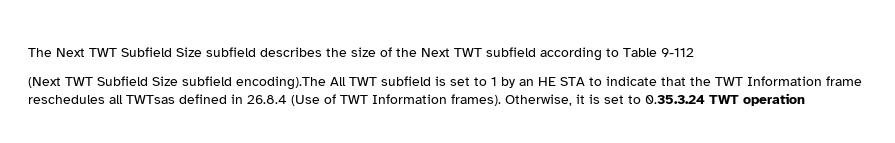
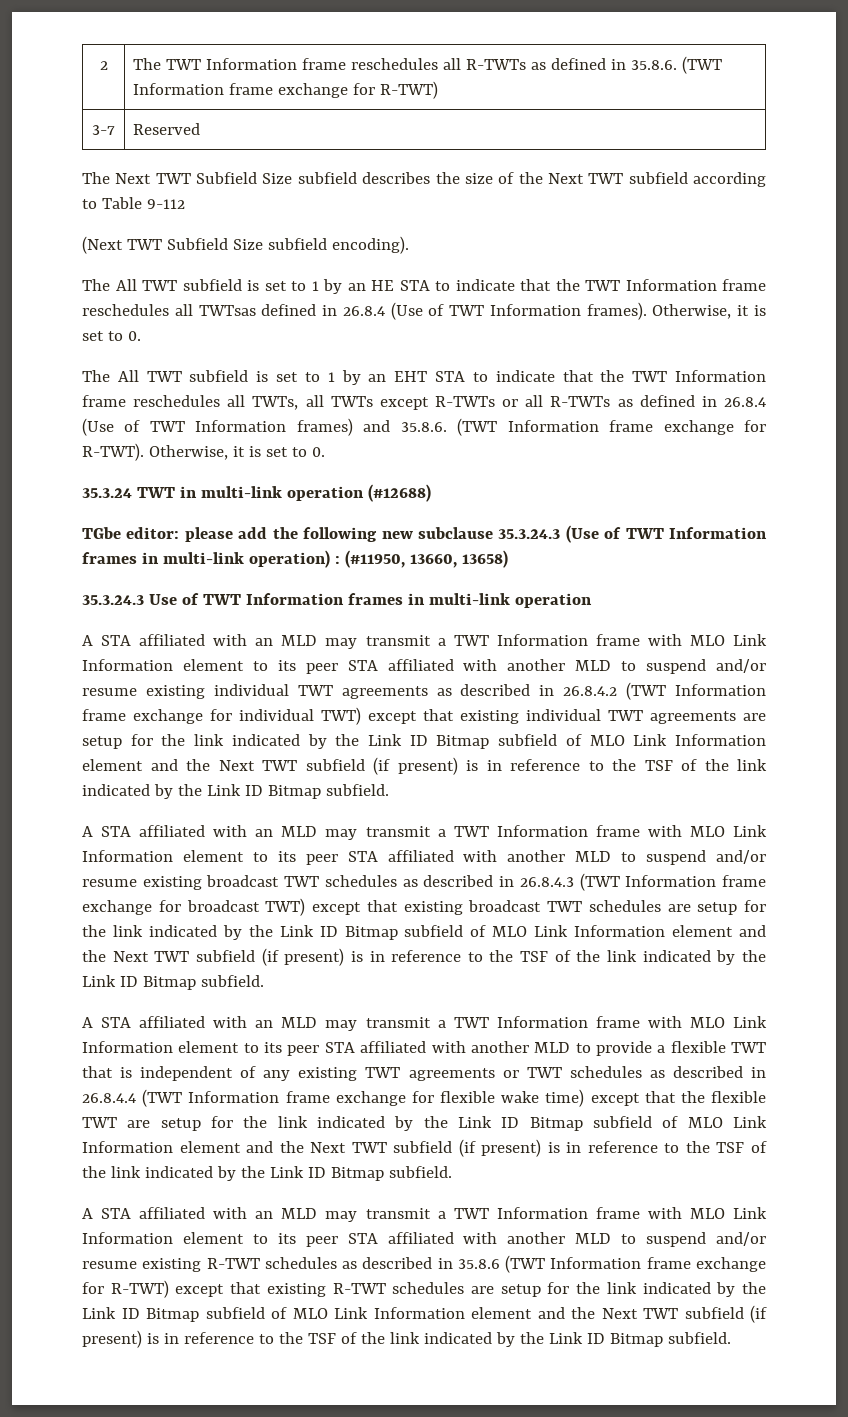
(28, 52) none -> [99,61,108,70] [133,56,723,74] [133,81,439,99] [92,125,115,135] [133,123,201,135] 2 | The TWT Information frame reschedules all R-TWTs as defined in 35.8.6. (TWT Information frame exchange for R-TWT) // 3-7 | Reserved //
[236,76,326,90] encoding).The -> [331,236,409,254] [82,279,110,291] encoding). // The
[645,93,805,106] 0.35.3.24 TWT operation -> [127,331,141,341] [82,370,766,385] [82,395,766,410] [82,418,766,436] [82,443,325,461] [82,484,431,502] [82,525,767,543] [82,550,508,568] [82,593,592,608] [82,634,767,649] [82,659,766,674] [82,682,766,700] [82,707,766,725] [82,734,766,749] [82,757,767,775] [82,784,389,799] [82,825,767,840] [82,850,766,865] [82,873,767,891] [82,898,766,916] [82,925,767,940] [82,948,766,966] [82,975,264,990] [82,1016,767,1031] [82,1041,767,1056] [82,1066,767,1081] [82,1089,766,1107] [82,1116,768,1131] [82,1139,767,1157] [82,1166,452,1181] [82,1207,767,1222] [82,1232,766,1247] [82,1255,766,1273] [82,1280,766,1298] [82,1305,767,1323] [82,1330,731,1348] 0. // The All TWT subfield is set to 1 by an EHT STA to indicate that the TWT Information frame reschedules all TWTs, all TWTs except R-TWTs or all R-TWTs as defined in 26.8.4 (Use of TWT Information frames) and 35.8.6. (TWT Information frame exchange for R-TWT). Otherwise, it is set to 0. // 35.3.24 TWT in multi-link operation (#12688) // TGbe editor: please add the following new subclause 35.3.24.3 (Use of TWT Information frames in multi-link operation) : (#11950, 13660, 13658) // 35.3.24.3 Use of TWT Information frames in multi-link operation // A STA affiliated with an MLD may transmit a TWT Information frame with MLO Link Information element to its peer STA affiliated with another MLD to suspend and/or resume existing individual TWT agreements as described in 26.8.4.2 (TWT Information frame exchange for individual TWT) except that existing individual TWT agreements are setup for the link indicated by the Link ID Bitmap subfield of MLO Link Information element and the Next TWT subfield (if present) is in reference to the TSF of the link indicated by the Link ID Bitmap subfield. // A STA affiliated with an MLD may transmit a TWT Information frame with MLO Link Information element to its peer STA affiliated with another MLD to suspend and/or resume existing broadcast TWT schedules as described in 26.8.4.3 (TWT Information frame exchange for broadcast TWT) except that existing broadcast TWT schedules are setup for the link indicated by the Link ID Bitmap subfield of MLO Link Information element and the Next TWT subfield (if present) is in reference to the TSF of the link indicated by the Link ID Bitmap subfield. // A STA affiliated with an MLD may transmit a TWT Information frame with MLO Link Information element to its peer STA affiliated with another MLD to provide a flexible TWT that is independent of any existing TWT agreements or TWT schedules as described in 26.8.4.4 (TWT Information frame exchange for flexible wake time) except that the flexible TWT are setup for the link indicated by the Link ID Bitmap subfield of MLO Link Information element and the Next TWT subfield (if present) is in reference to the TSF of the link indicated by the Link ID Bitmap subfield. // A STA affiliated with an MLD may transmit a TWT Information frame with MLO Link Information element to its peer STA affiliated with another MLD to suspend and/or resume existing R-TWT schedules as described in 35.8.6 (TWT Information frame exchange for R-TWT) except that existing R-TWT schedules are setup for the link indicated by the Link ID Bitmap subfield of MLO Link Information element and the Next TWT subfield (if present) is in reference to the TSF of the link indicated by the Link ID Bitmap subfield.

